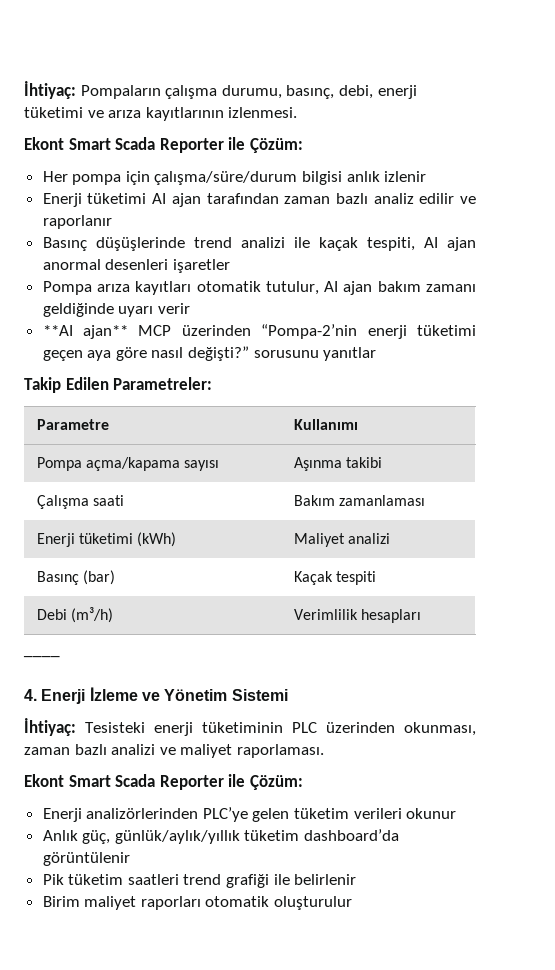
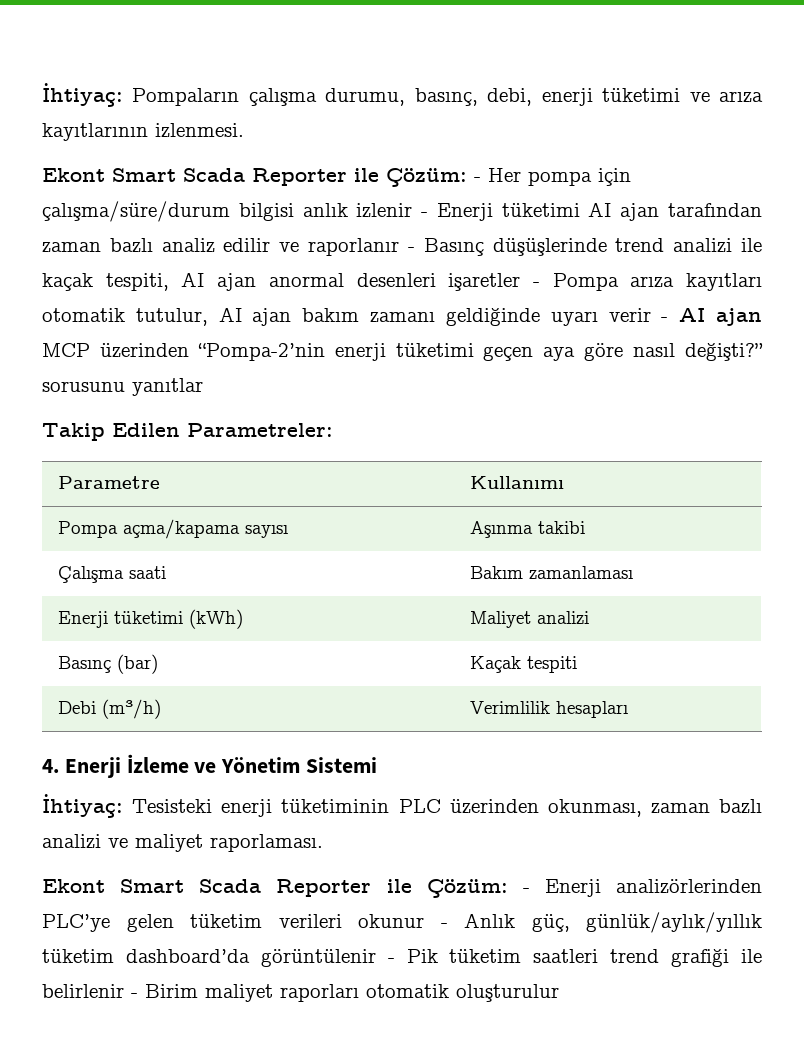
(303, 145) // -> [474,177,481,182] -
(427, 176) // -> [421,212,429,217] -
(112, 222) // -> [407,247,415,252] -
(230, 266) // -> [532,282,540,287] -
[42,325,129,339] // **AI ajan** -> [661,308,763,326] - AI ajan
[23,656,60,661] // ──── -> (628, 709) none
(303, 782) // -> [522,888,530,893] -
(457, 813) // -> [440,923,448,928] -
(130, 859) // -> [387,958,395,963] -
(357, 879) // -> [131,993,138,998] -

